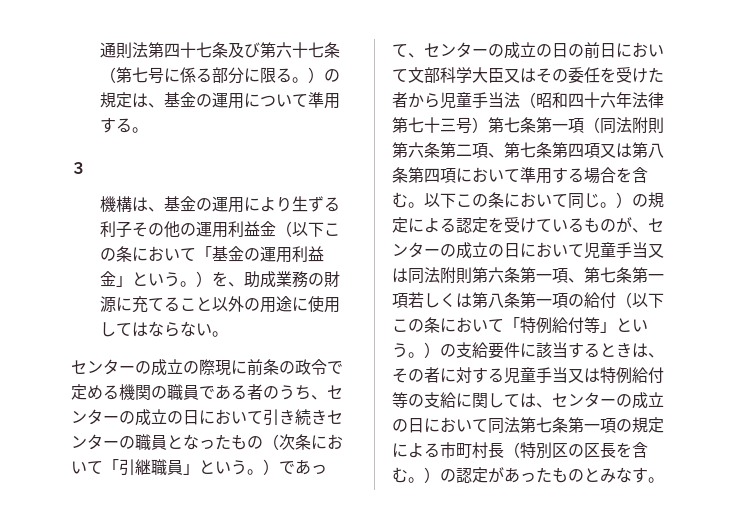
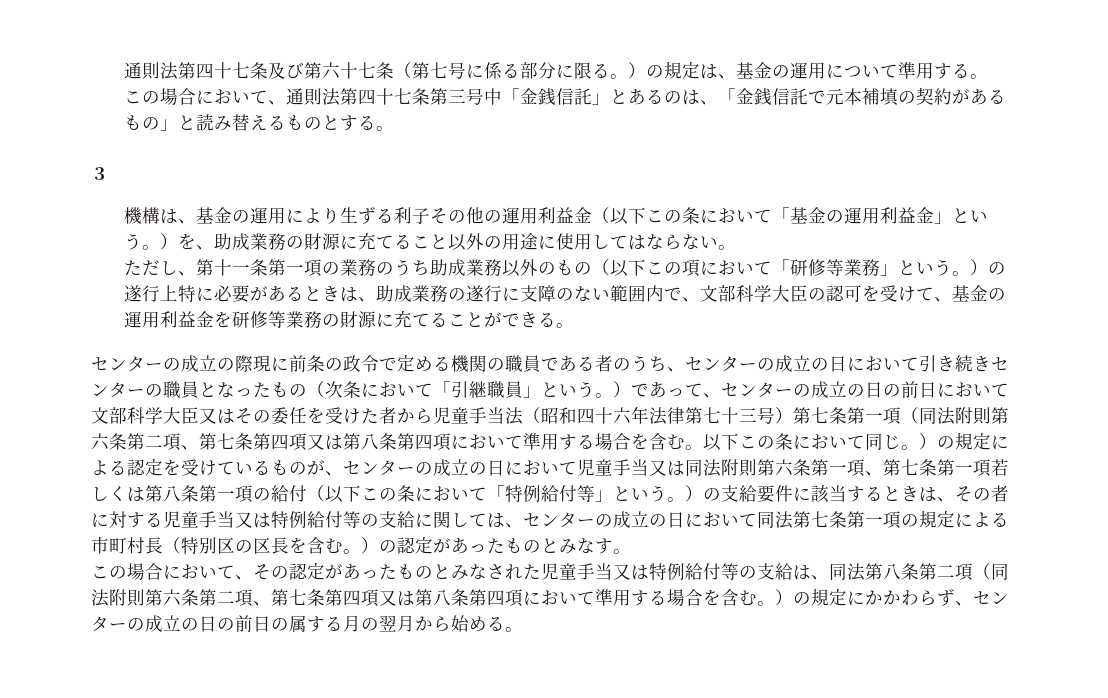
(148, 130) none -> [123,87,1006,106] [123,114,394,131] // この場合において、通則法第四十七条第三号中「金銭信託」とあるのは、「金銭信託で元本補填の契約があるもの」と読み替えるものとする。
(228, 334) none -> [123,259,1006,277] [123,285,1006,303] [123,310,574,328] // ただし、第十一条第一項の業務のうち助成業務以外のもの（以下この項において「研修等業務」という。）の遂行上特に必要があるときは、助成業務の遂行に支障のない範囲内で、文部科学大臣の認可を受けて、基金の運用利益金を研修等業務の財源に充てることができる。
(664, 480) none -> [91,562,1009,581] [91,588,1009,607] [91,615,523,632] // この場合において、その認定があったものとみなされた児童手当又は特例給付等の支給は、同法第八条第二項（同法附則第六条第二項、第七条第四項又は第八条第四項において準用する場合を含む。）の規定にかかわらず、センターの成立の日の前日の属する月の翌月から始める。

